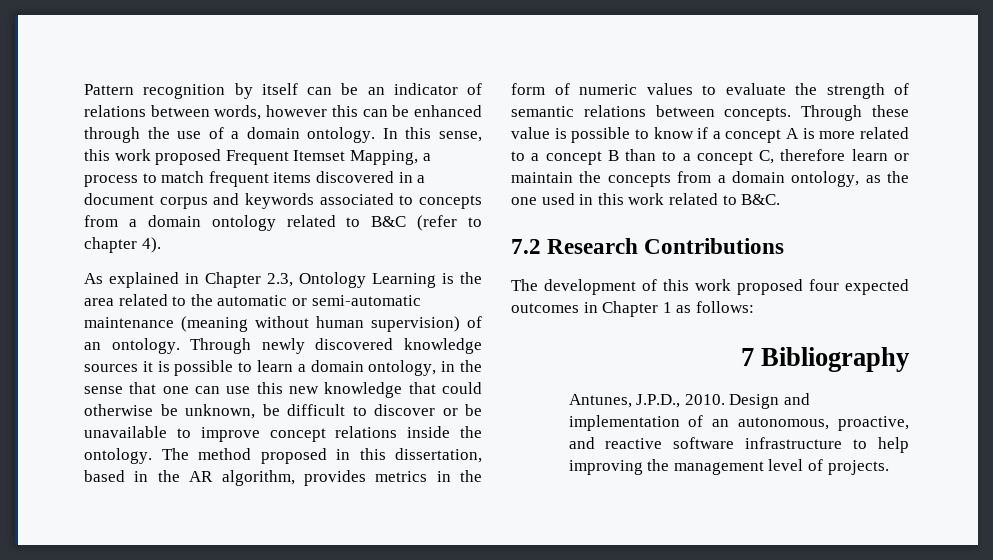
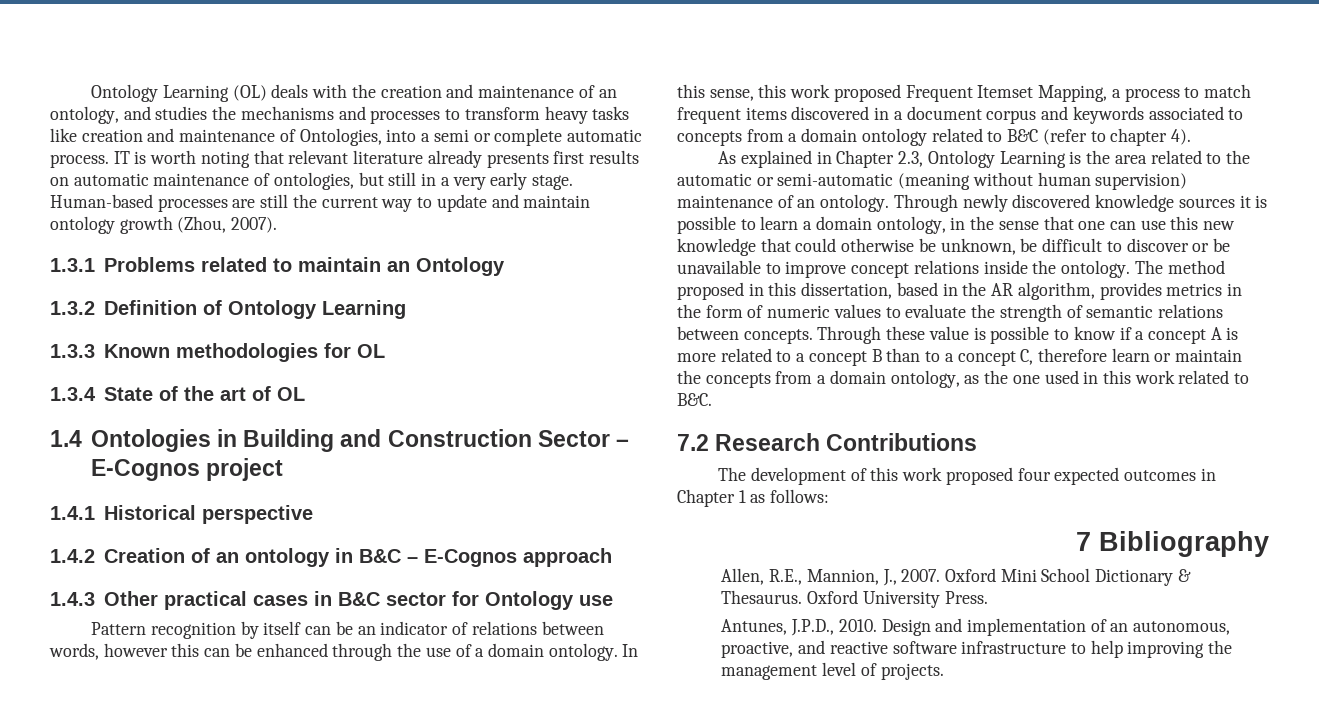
(84, 89) none -> [91,84,617,102] [50,106,630,124] [50,128,642,146] [50,150,639,168] [50,172,573,190] [50,194,591,212] [50,216,278,234] [50,257,505,276] [50,300,406,319] [50,343,385,362] [50,386,305,401] [50,429,630,452] [90,458,283,481] [50,505,313,524] [50,548,612,567] [50,591,613,610] Ontology Learning (OL) deals with the creation and maintenance of an ontology, and studies the mechanisms and processes to transform heavy tasks like creation and maintenance of Ontologies, into a semi or complete automatic process. IT is worth noting that relevant literature already presents first results on automatic maintenance of ontologies, but still in a very early stage. Human-based processes are still the current way to update and maintain ontology growth (Zhou, 2007). // 1.3.1 Problems related to maintain an Ontology // 1.3.2 Definition of Ontology Learning // 1.3.3 Known methodologies for OL // 1.3.4 State of the art of OL // 1.4 Ontologies in Building and Construction Sector – E-Cognos project // 1.4.1 Historical perspective // 1.4.2 Creation of an ontology in B&C – E-Cognos approach // 1.4.3 Other practical cases in B&C sector for Ontology use //
[84,317,174,328] maintenance -> (894, 179) none
(460, 324) none -> [677,195,773,208] maintenance
(909, 359) none -> [721,568,1191,586] [721,590,988,608] // Allen, R.E., Mannion, J., 2007. Oxford Mini School Dictionary & Thesaurus. Oxford University Press.

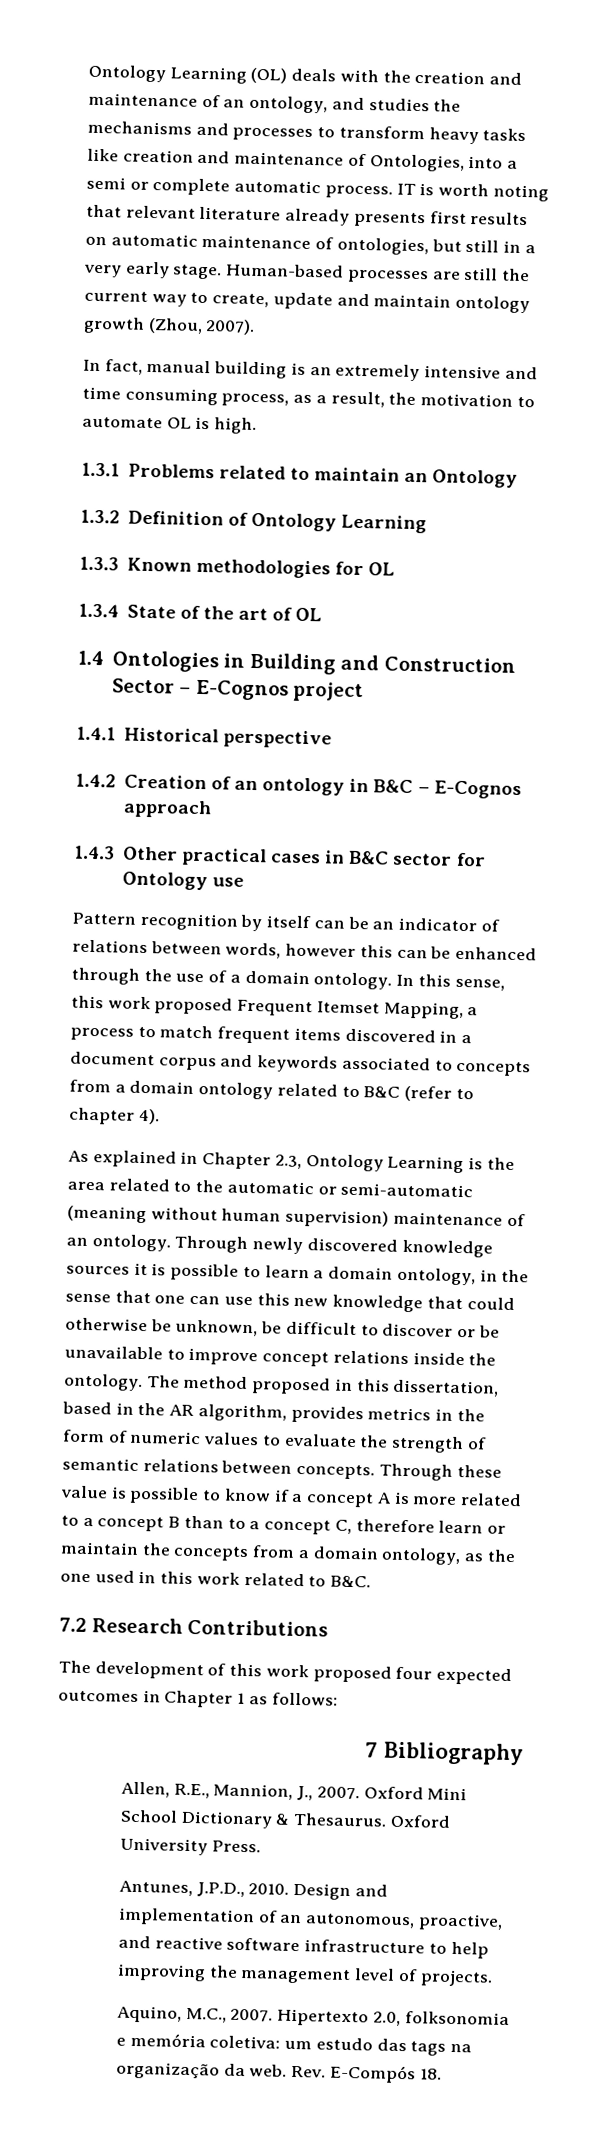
(433, 202) none -> [212,293,270,308] create,
(278, 225) none -> [83,359,538,382] [82,386,535,408] [82,416,258,435] // In fact, manual building is an extremely intensive and time consuming process, as a result, the motivation to automate OL is high.
(944, 671) none -> [116,2005,510,2027] [115,2032,472,2056] [115,2061,442,2084] // Aquino, M.C., 2007. Hipertexto 2.0, folksonomia e memória coletiva: um estudo das tags na organização da web. Rev. E-Compós 18.

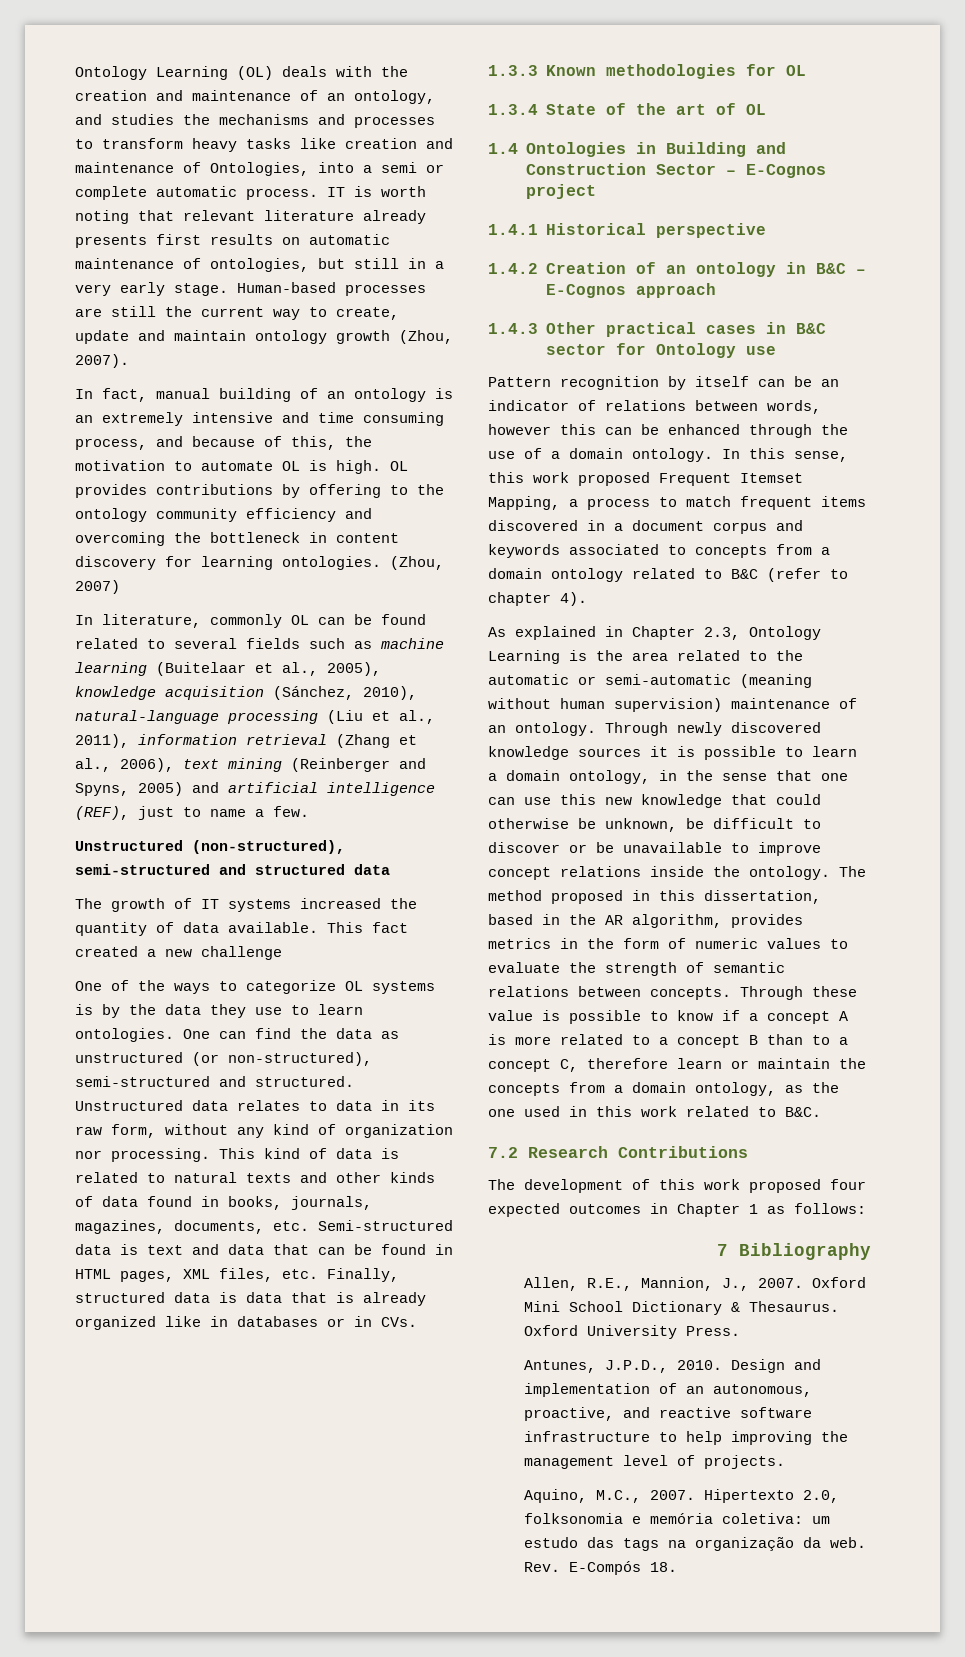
(288, 370) none -> [300,388,426,402] of an ontology
[293,391,385,408] as a result, -> [156,436,336,450] and because of this,
[81,462,519,488] [80,509,428,534] // 1.3.1 Problems related to maintain an Ontology // 1.3.2 Definition of Ontology Learning -> [390,461,408,471] [75,484,444,498] [75,508,372,522] [75,532,399,546] [75,556,444,570] [75,580,120,594] [75,614,426,628] [75,638,444,649] [75,662,381,676] [75,686,417,700] [75,710,435,724] [75,734,417,748] [75,758,426,772] [75,782,435,796] [75,806,309,820] [75,840,345,854] [75,864,390,875] [75,898,417,912] [75,922,408,936] [75,946,282,960] [75,980,435,994] [75,1004,363,1018] [75,1028,399,1042] [75,1052,372,1066] [75,1076,354,1087] [75,1100,435,1111] [75,1124,453,1138] [75,1148,399,1162] [75,1172,435,1183] [75,1196,372,1210] [75,1220,453,1234] [75,1244,453,1255] [75,1268,399,1282] [75,1292,426,1306] [75,1316,417,1330] OL provides contributions by offering to the ontology community efficiency and overcoming the bottleneck in content discovery for learning ontologies. (Zhou, 2007) // In literature, commonly OL can be found related to several fields such as machine learning (Buitelaar et al., 2005), knowledge acquisition (Sánchez, 2010), natural-language processing (Liu et al., 2011), information retrieval (Zhang et al., 2006), text mining (Reinberger and Spyns, 2005) and artificial intelligence (REF), just to name a few. // Unstructured (non-structured), semi-structured and structured data // The growth of IT systems increased the quantity of data available. This fact created a new challenge // One of the ways to categorize OL systems is by the data they use to learn ontologies. One can find the data as unstructured (or non-structured), semi-structured and structured. Unstructured data relates to data in its raw form, without any kind of organization nor processing. This kind of data is related to natural texts and other kinds of data found in books, journals, magazines, documents, etc. Semi-structured data is text and data that can be found in HTML pages, XML files, etc. Finally, structured data is data that is already organized like in databases or in CVs.

